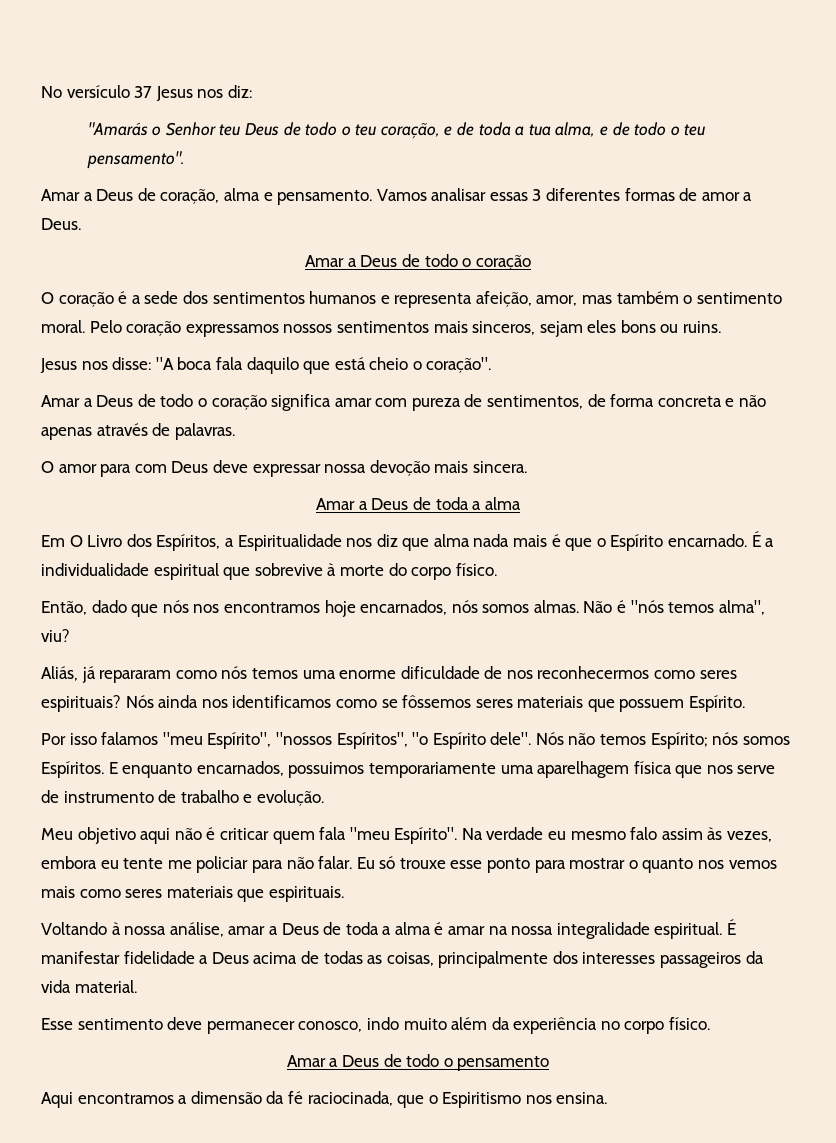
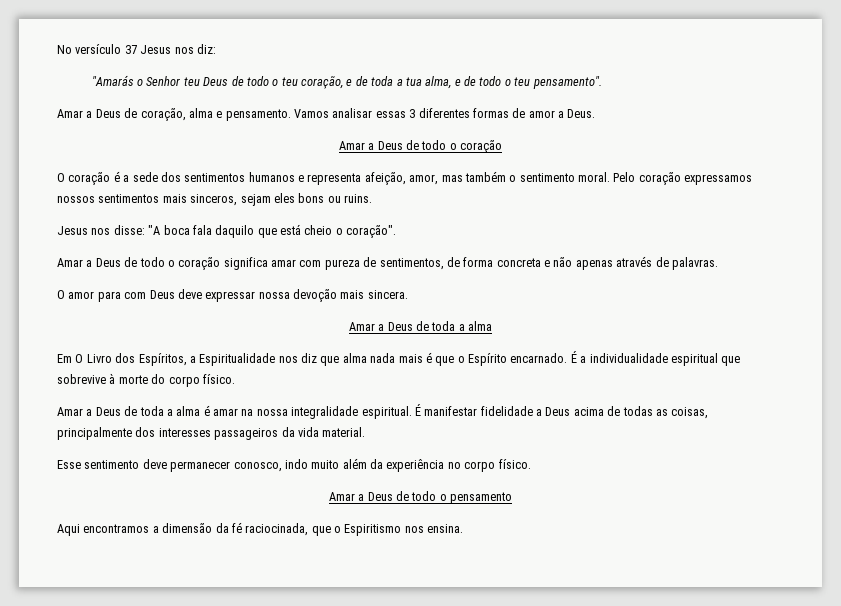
[41,600,765,617] [41,629,70,642] [41,666,737,683] [41,695,746,712] [41,732,790,749] [41,761,776,778] [41,790,324,806] [41,827,773,844] [41,856,777,873] [41,886,344,902] [41,922,266,937] Então, dado que nós nos encontramos hoje encarnados, nós somos almas. Não é "nós temos alma", viu? // Aliás, já repararam como nós temos uma enorme dificuldade de nos reconhecermos como seres espirituais? Nós ainda nos identificamos como se fôssemos seres materiais que possuem Espírito. // Por isso falamos "meu Espírito", "nossos Espíritos", "o Espírito dele". Nós não temos Espírito; nós somos Espíritos. E enquanto encarnados, possuimos temporariamente uma aparelhagem física que nos serve de instrumento de trabalho e evolução. // Meu objetivo aqui não é criticar quem fala "meu Espírito". Na verdade eu mesmo falo assim às vezes, embora eu tente me policiar para não falar. Eu só trouxe esse ponto para mostrar o quanto nos vemos mais como seres materiais que espirituais. // Voltando à nossa análise, amar -> [57,407,83,416] Amar

